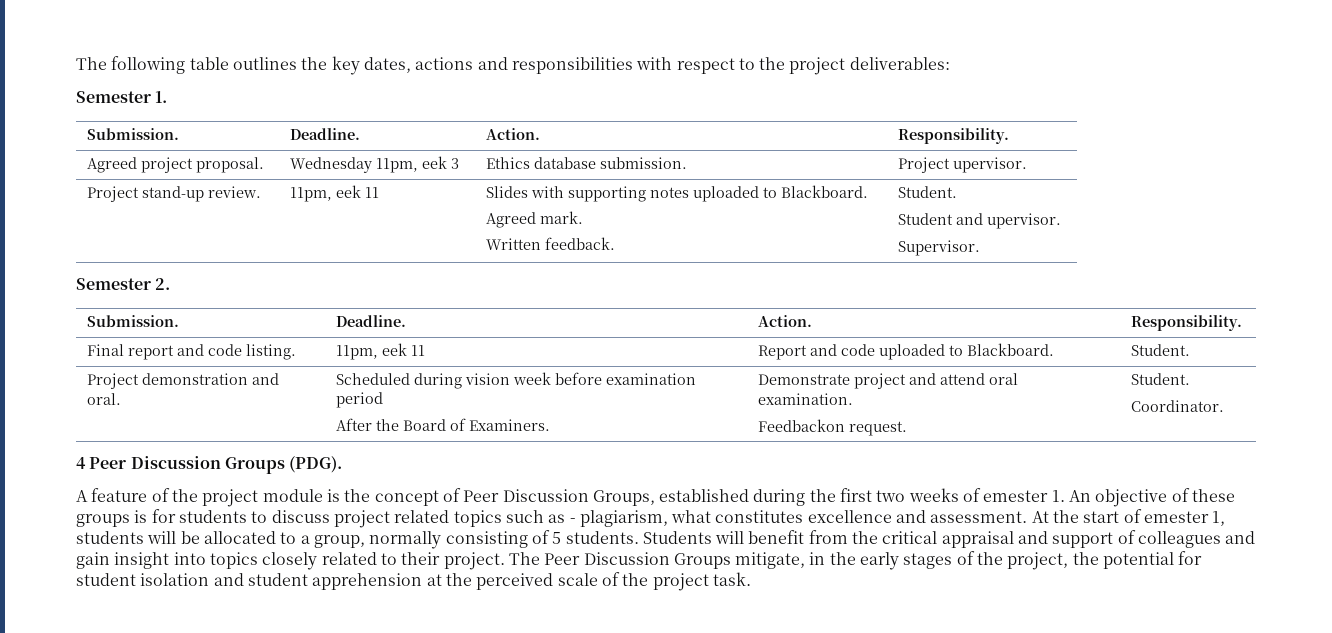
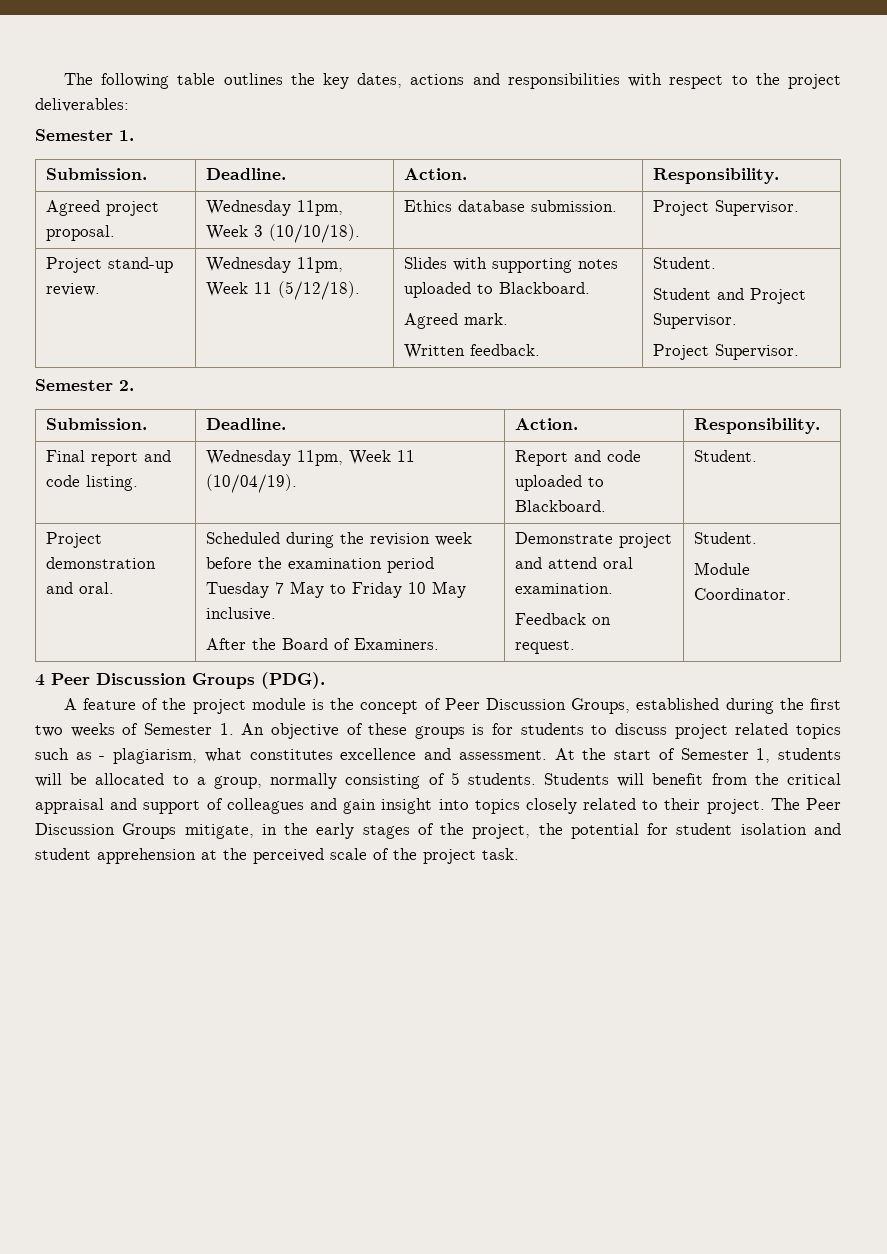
[422,156,448,169] eek -> [206,225,249,240] Week
(460, 163) none -> [269,224,361,243] (10/10/18).
[953,157,1028,173] upervisor. -> [715,200,800,216] Supervisor.
[290,185,380,202] 11pm, eek 11 -> [206,257,344,273] [206,281,361,300] Wednesday 11pm, Week 11 (5/12/18).
[987,213,1062,229] upervisor. // -> [750,288,807,304] [653,313,738,329] [653,344,710,360] Project Supervisor. // Project
[336,343,426,360] 11pm, eek 11 -> [206,450,416,466] [206,474,298,493] Wednesday 11pm, Week 11 (10/04/19).
[465,373,511,385] vision -> [340,532,431,546] the revision
(603, 378) none -> [258,557,283,569] the
(384, 400) none -> [206,581,467,598] [206,607,277,621] Tuesday 7 May to Friday 10 May inclusive.
[758,419,846,432] Feedbackon -> [515,613,612,625] Feedback on
(1191, 379) none -> [694,562,751,575] Module
[983,490,1049,502] emester -> [143,723,212,735] Semester
[1144,511,1210,523] emester -> [680,748,749,760] Semester

